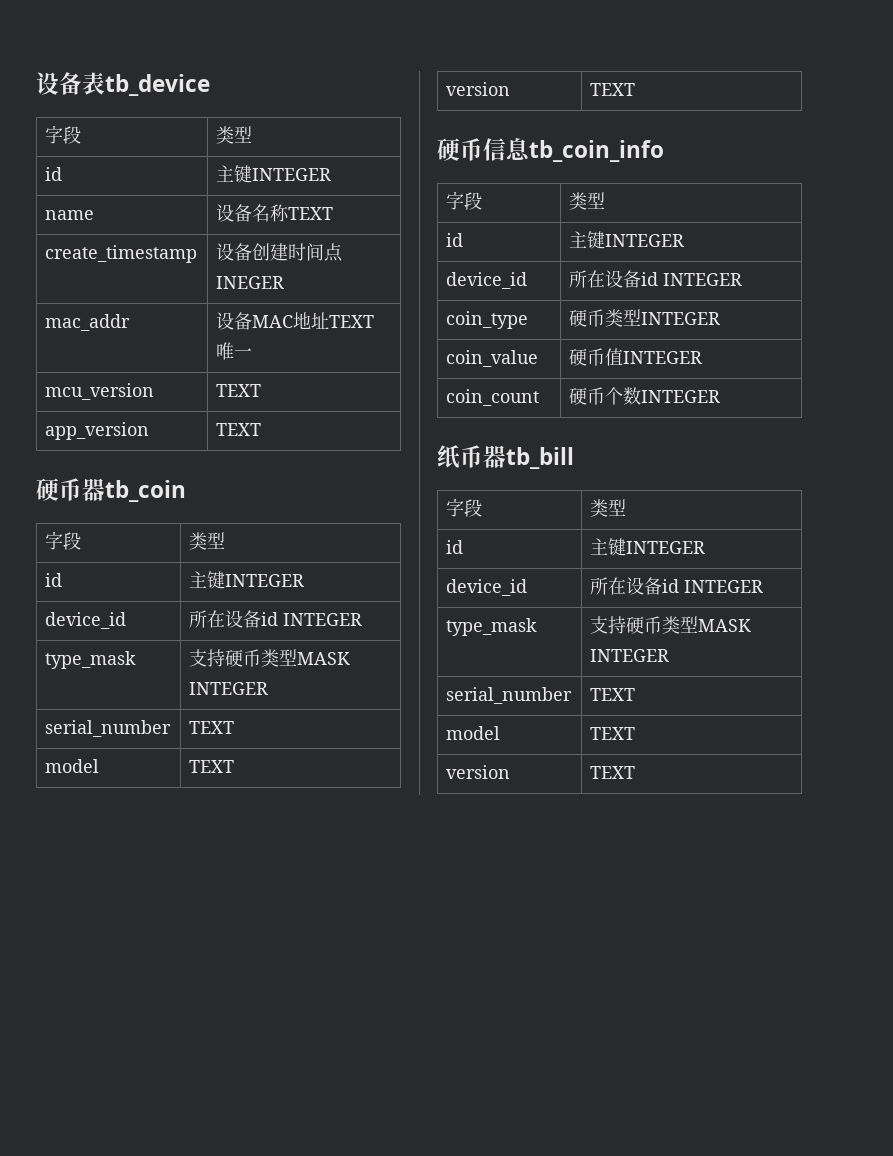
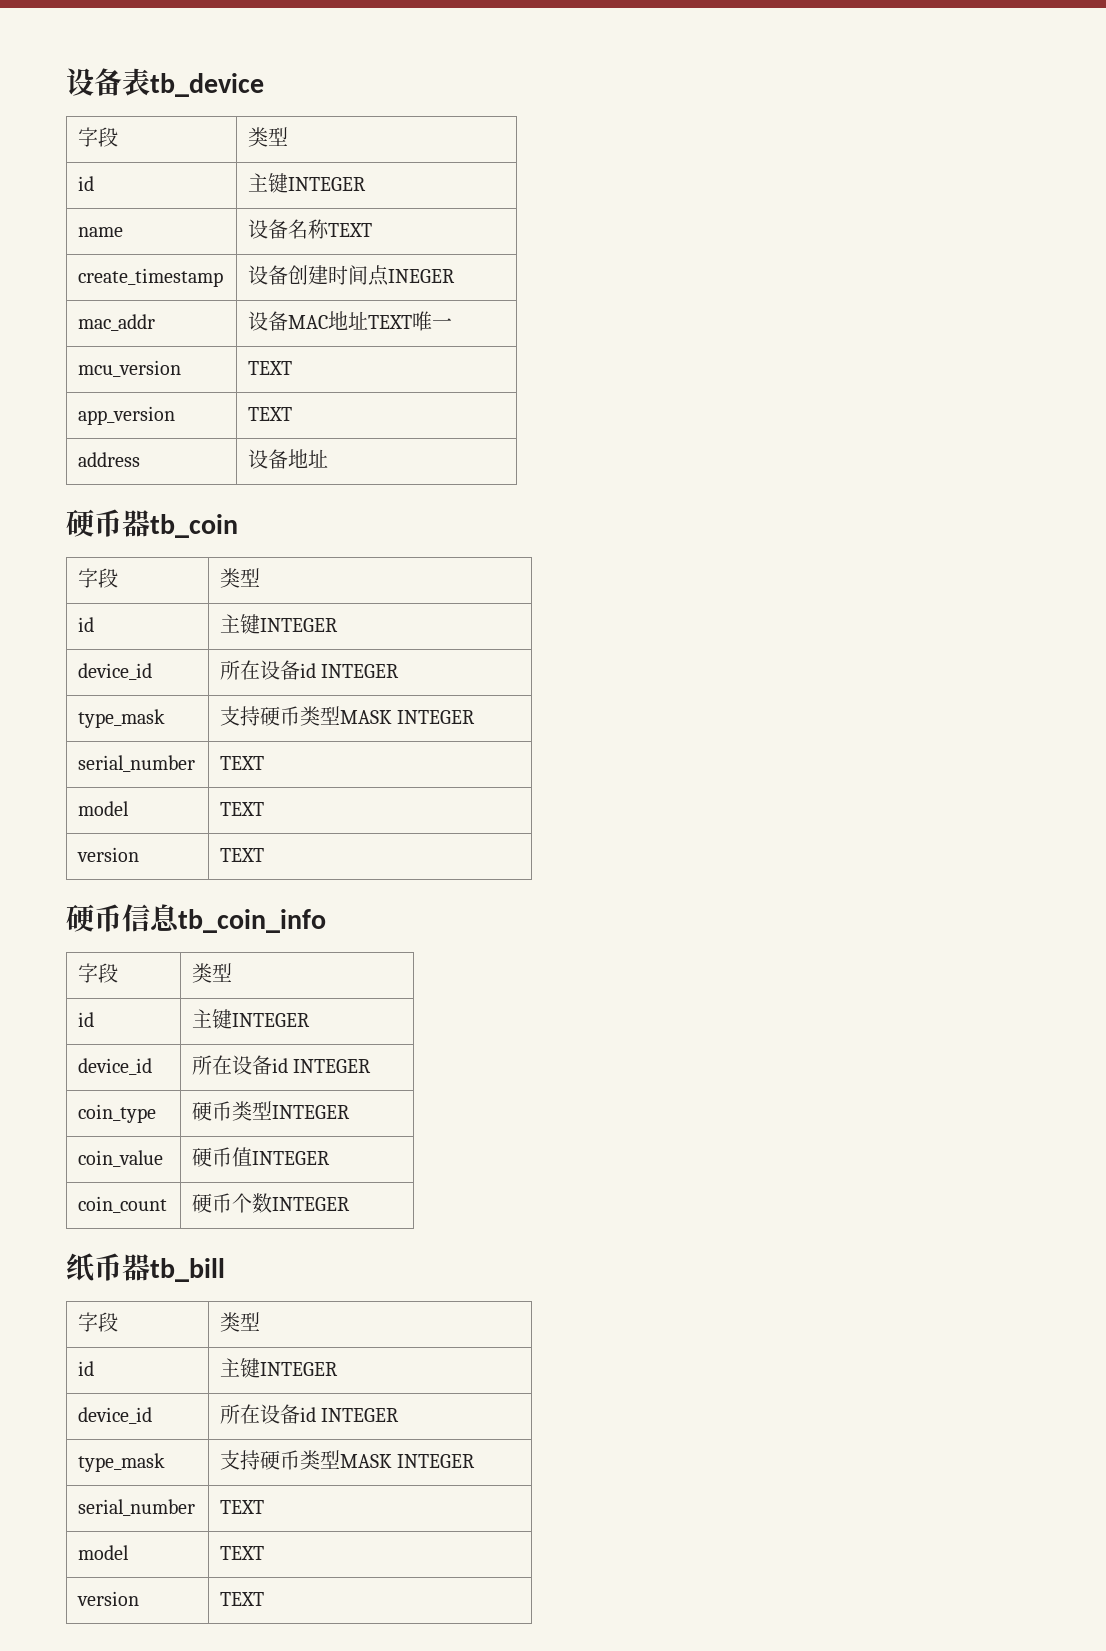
(262, 429) none -> [78,452,141,467] [248,449,329,469] // address | 设备地址

